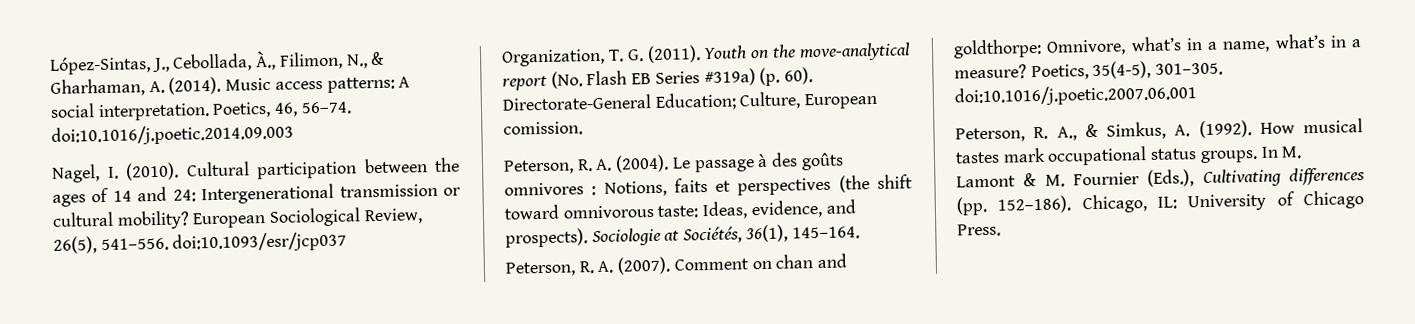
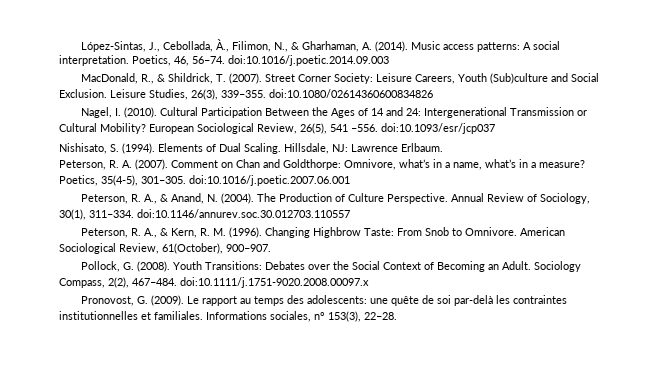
(294, 134) none -> [81,73,600,84] [59,89,433,100] // MacDonald, R., & Shildrick, T. (2007). Street Corner Society: Leisure Careers, Youth (Sub)culture and Social Exclusion. Leisure Studies, 26(3), 339–355. doi:10.1080/02614360600834826
[256,157,460,180] [52,194,86,207] participation between the ages -> [201,107,356,118] Participation Between the Ages
[339,183,462,198] [52,210,190,230] transmission or cultural mobility? -> [510,107,588,116] [59,123,146,134] Transmission or Cultural Mobility?
[100,237,169,252] 541–556. -> [330,124,378,132] 541 –556.
[501,42,911,67] [502,67,814,91] [502,91,879,111] [503,121,583,136] [503,152,844,175] [504,174,913,197] [504,199,856,220] [505,224,860,248] Organization, T. G. (2011). Youth on the move-analytical report (No. Flash EB Series #319a) (p. 60). Directorate-General Education; Culture, European comission. // Peterson, R. A. (2004). Le passage à des goûts omnivores : Notions, faits et perspectives (the shift toward omnivorous taste: Ideas, evidence, and prospects). Sociologie at Sociétés, 36(1), 145–164. -> [59,143,443,154] Nishisato, S. (1994). Elements of Dual Scaling. Hillsdale, NJ: Lawrence Erlbaum.
[775,253,848,269] [953,38,1042,59] chan and goldthorpe: -> [236,159,341,170] Chan and Goldthorpe:
[1106,118,1363,140] [955,146,1303,166] [956,167,1365,188] [956,190,1364,216] [957,223,1001,237] Simkus, A. (1992). How musical tastes mark occupational status groups. In M. Lamont & M. Fournier (Eds.), Cultivating differences (pp. 152–186). Chicago, IL: University of Chicago Press. -> [171,193,591,204] [59,209,350,220] [81,227,566,238] [59,243,271,254] [81,261,582,272] [59,277,369,288] [81,295,568,306] [59,311,397,322] Anand, N. (2004). The Production of Culture Perspective. Annual Review of Sociology, 30(1), 311–334. doi:10.1146/annurev.soc.30.012703.110557 // Peterson, R. A., & Kern, R. M. (1996). Changing Highbrow Taste: From Snob to Omnivore. American Sociological Review, 61(October), 900–907. // Pollock, G. (2008). Youth Transitions: Debates over the Social Context of Becoming an Adult. Sociology Compass, 2(2), 467–484. doi:10.1111/j.1751-9020.2008.00097.x // Pronovost, G. (2009). Le rapport au temps des adolescents: une quête de soi par-delà les contraintes institutionnelles et familiales. Informations sociales, n° 153(3), 22–28.

